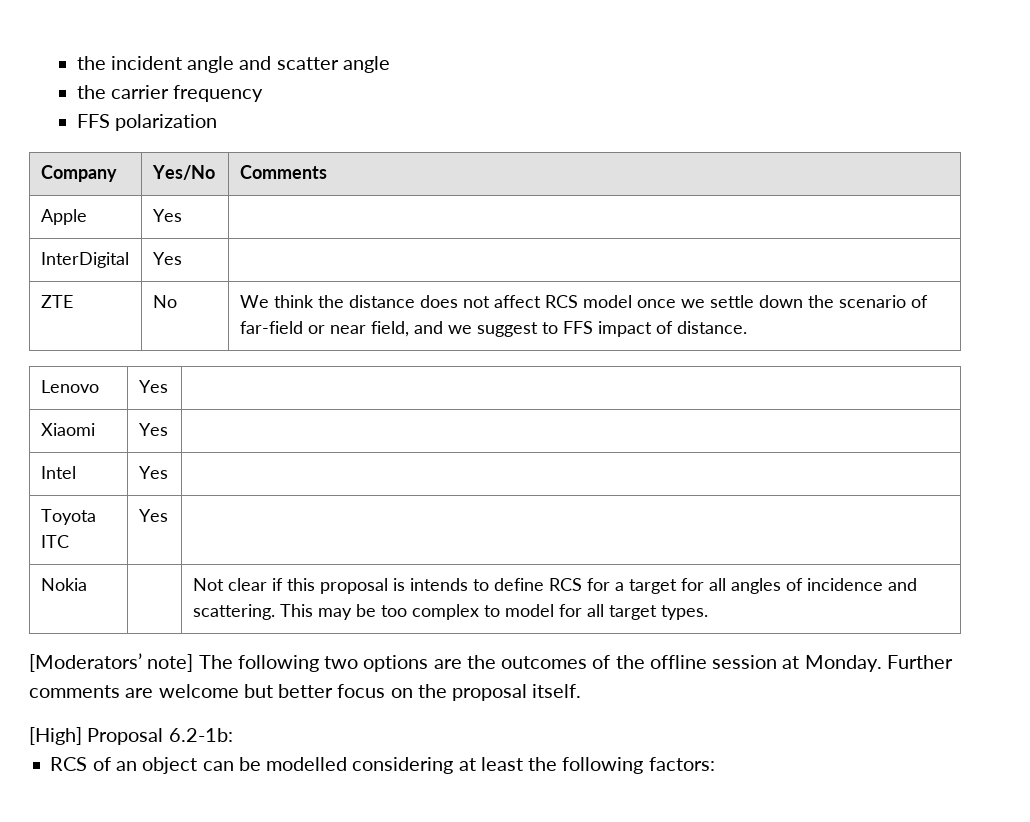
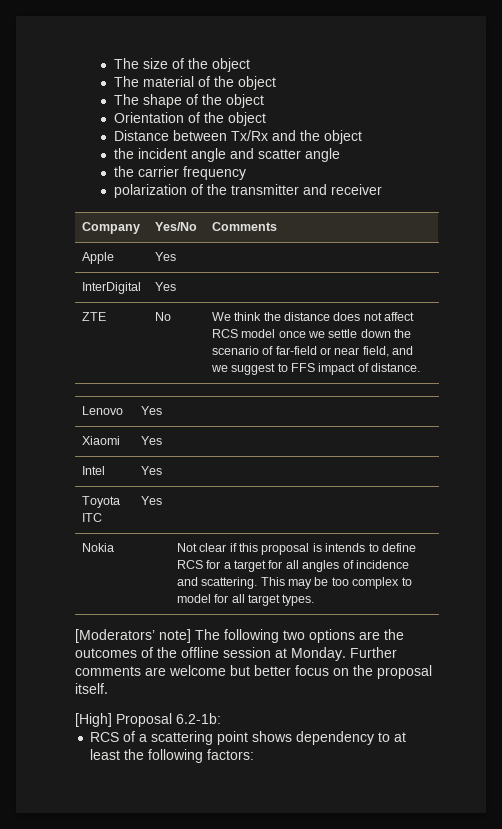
(76, 63) none -> [113,58,250,72] [113,76,276,90] [113,94,264,108] [113,112,266,126] [113,130,362,144] The size of the object // The material of the object // The shape of the object // Orientation of the object // Distance between Tx/Rx and the object //
[76,114,110,128] FFS -> (246, 173) none
(217, 122) none -> [190,184,382,195] of the transmitter and receiver
[115,757,454,774] an object can be modelled considering -> [139,731,391,745] a scattering point shows dependency to

